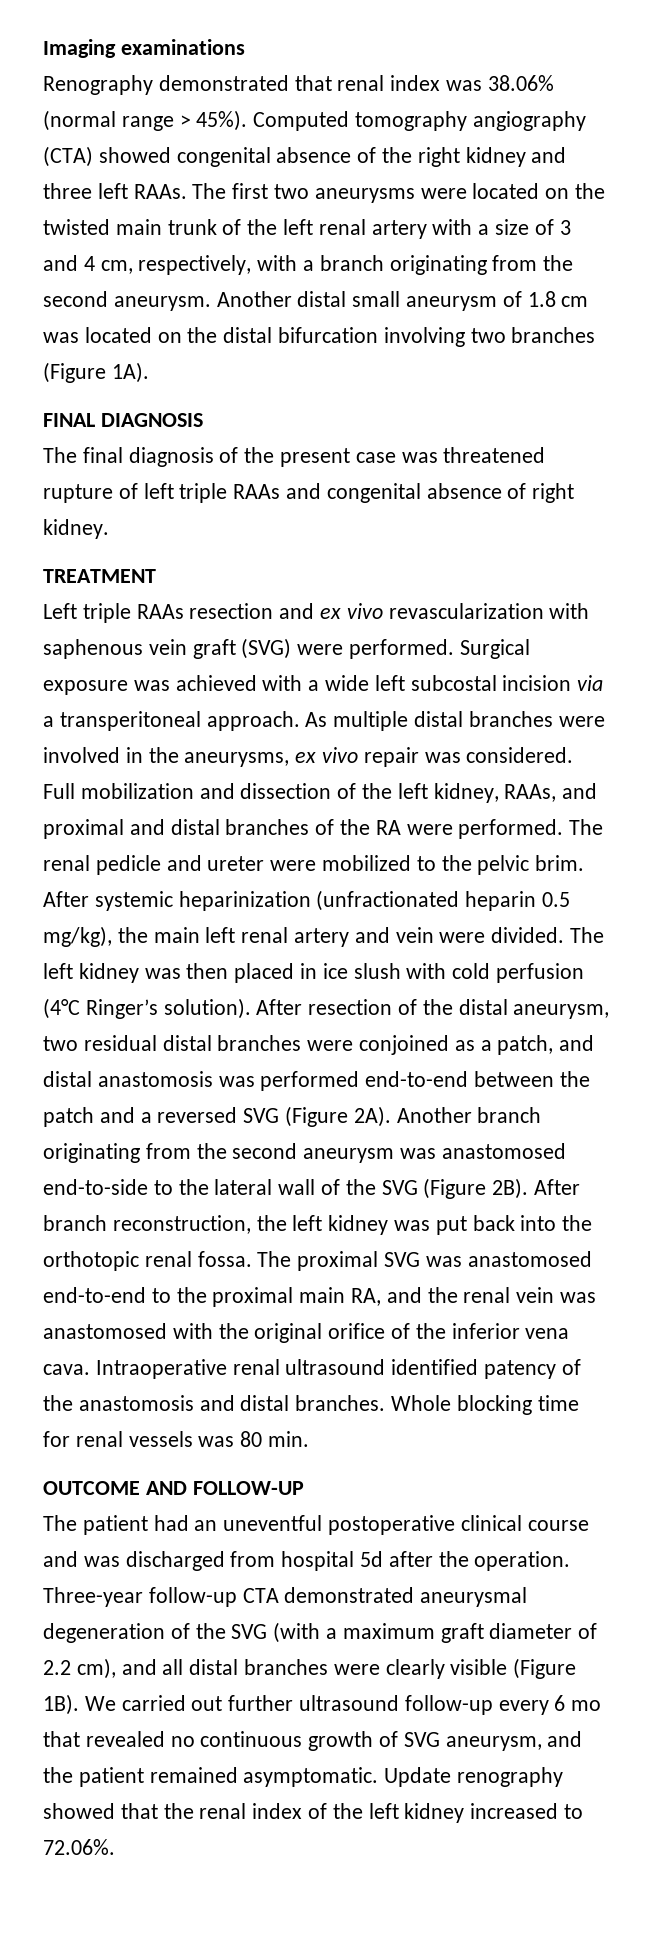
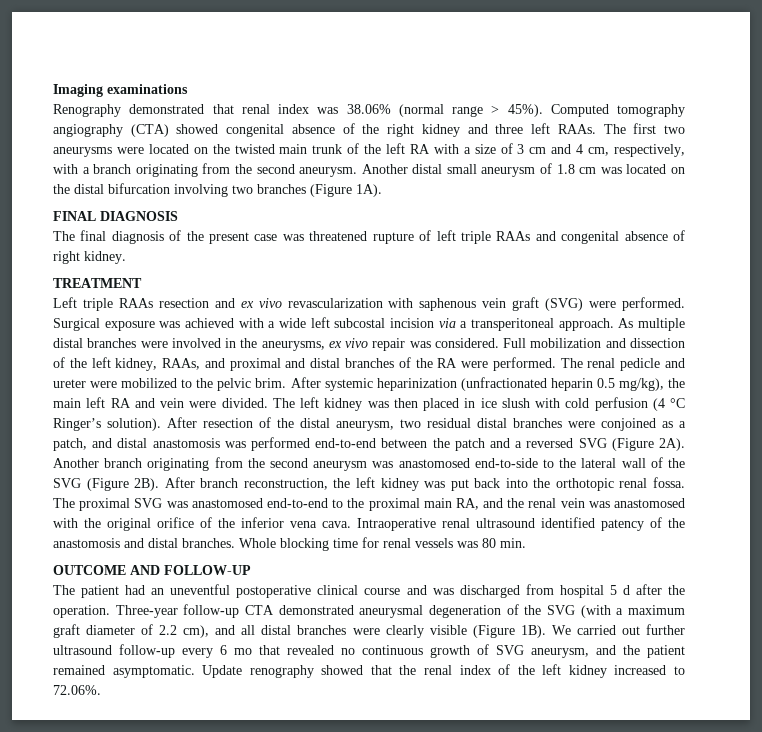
[318,219,427,239] renal artery -> [409,144,430,154] RA
(571, 227) none -> [529,147,547,154] cm
[241,927,350,947] renal artery -> [110,398,131,408] RA
[43,998,80,1019] (4°C -> [652,398,685,411] (4 °C
[360,1551,384,1567] 5d -> [609,585,630,595] 5 d

